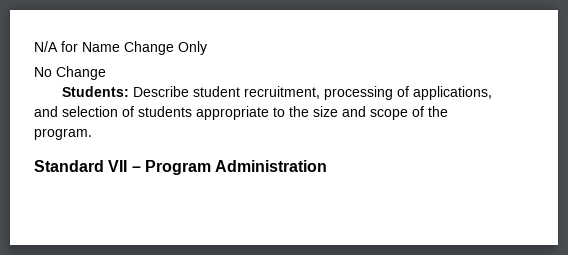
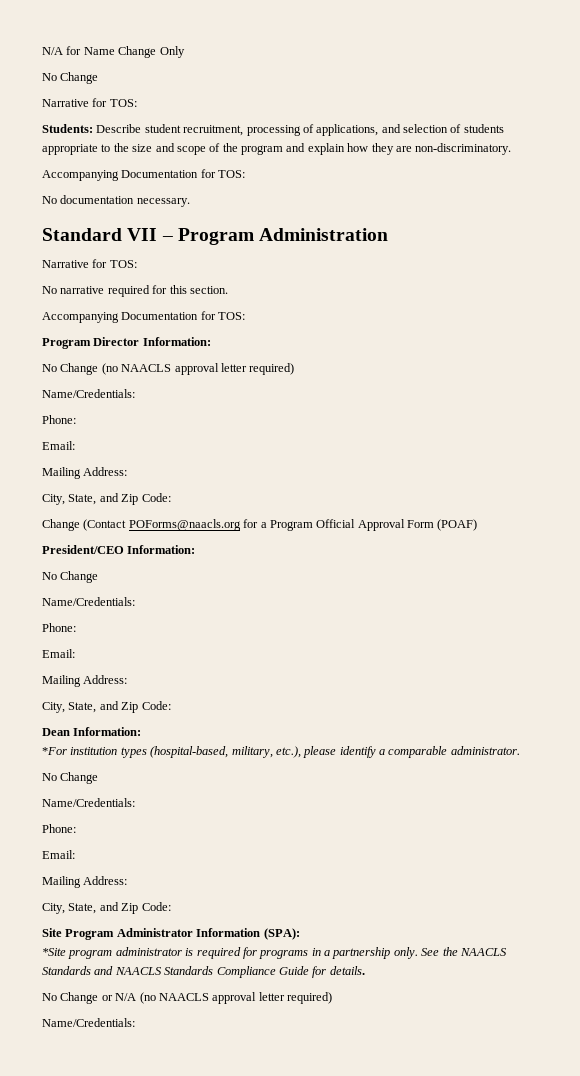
(106, 73) none -> [42,98,137,107] // Narrative for TOS:
[34,128,92,140] program. -> [241,143,512,155] [42,169,246,181] [42,195,190,207] program and explain how they are non-discriminatory. // Accompanying Documentation for TOS: // No documentation necessary.
(328, 166) none -> [42,259,137,268] [42,285,228,297] [42,311,246,323] [42,337,211,349] [42,363,295,375] [42,389,135,398] [42,415,76,424] [42,441,75,450] [42,467,128,479] [42,493,171,505] [42,519,478,531] [42,545,196,554] [42,571,99,583] [42,597,135,606] [42,623,76,632] [42,649,75,658] [42,675,128,687] [42,701,171,713] [42,727,142,736] [42,746,520,758] [42,772,99,784] [42,798,135,807] [42,824,76,833] [42,850,75,859] [42,876,128,888] [42,902,171,914] [42,928,300,940] [42,947,507,959] [42,966,365,978] [42,992,332,1004] [42,1018,135,1027] // Narrative for TOS: // No narrative required for this section. // Accompanying Documentation for TOS: // Program Director Information: // No Change (no NAACLS approval letter required) // Name/Credentials: // Phone: // Email: // Mailing Address: // City, State, and Zip Code: // Change (Contact POForms@naacls.org for a Program Official Approval Form (POAF) // President/CEO Information: // No Change // Name/Credentials: // Phone: // Email: // Mailing Address: // City, State, and Zip Code: // Dean Information: // *For institution types (hospital-based, military, etc.), please identify a comparable administrator. // No Change // Name/Credentials: // Phone: // Email: // Mailing Address: // City, State, and Zip Code: // Site Program Administrator Information (SPA): // *Site program administrator is required for programs in a partnership only. See the NAACLS Standards and NAACLS Standards Compliance Guide for details. // No Change or N/A (no NAACLS approval letter required) // Name/Credentials:

